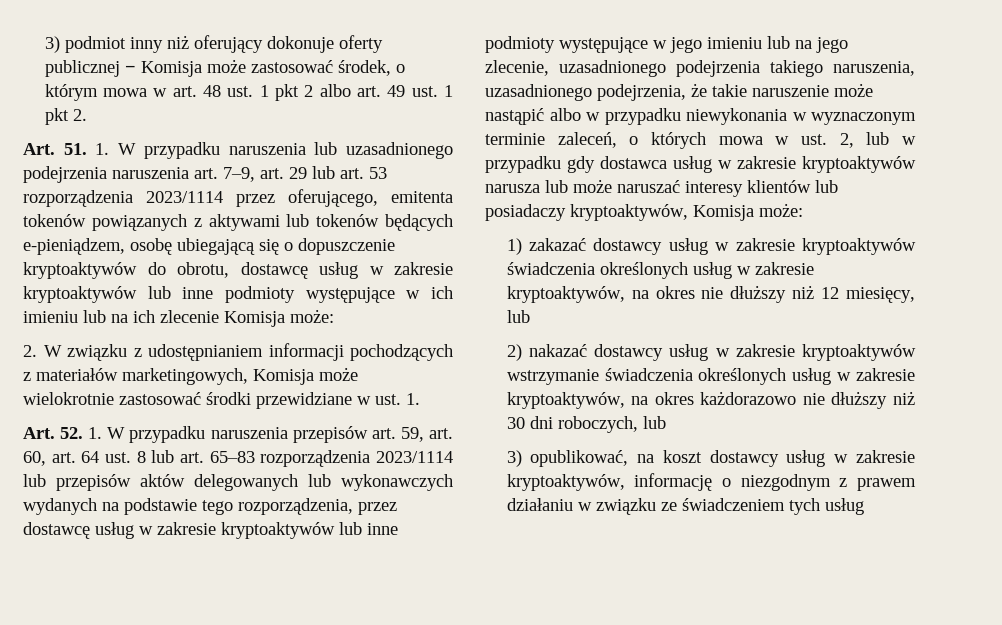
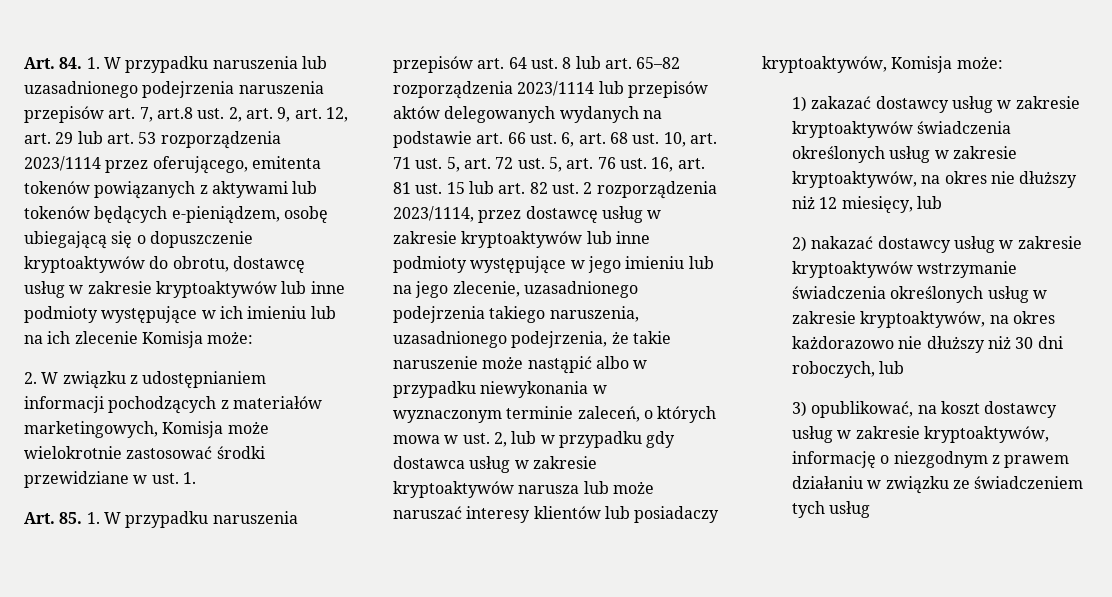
[44,35,383,53] [44,59,405,77] [44,84,453,101] [44,108,87,125] [23,143,87,155] 3) podmiot inny niż oferujący dokonuje oferty publicznej − Komisja może zastosować środek, o którym mowa w art. 48 ust. 1 pkt 2 albo art. 49 ust. 1 pkt 2. // Art. 51. -> [24,57,83,69] Art. 84.
[194,167,255,182] art. 7–9, -> [24,106,348,123] przepisów art. 7, art.8 ust. 2, art. 9, art. 12,
[60,427,84,439] 52. -> [59,512,83,524] 85.
[400,427,453,442] [23,451,76,466] 59, art. 60, art. -> (505, 63) none
[209,451,255,463] 65–83 -> [636,57,681,69] 65–82
[308,474,453,491] lub wykonawczych -> (556, 114) none
[202,498,353,515] tego rozporządzenia, -> [476,132,717,147] [393,157,705,172] [393,181,717,199] [393,206,474,222] art. 66 ust. 6, art. 68 ust. 10, art. 71 ust. 5, art. 72 ust. 5, art. 76 ust. 16, art. 81 ust. 15 lub art. 82 ust. 2 rozporządzenia 2023/1114,

